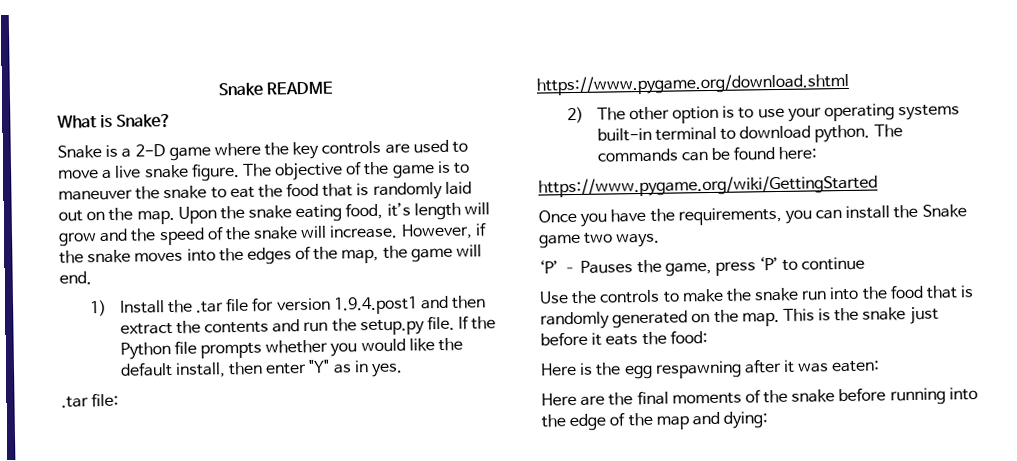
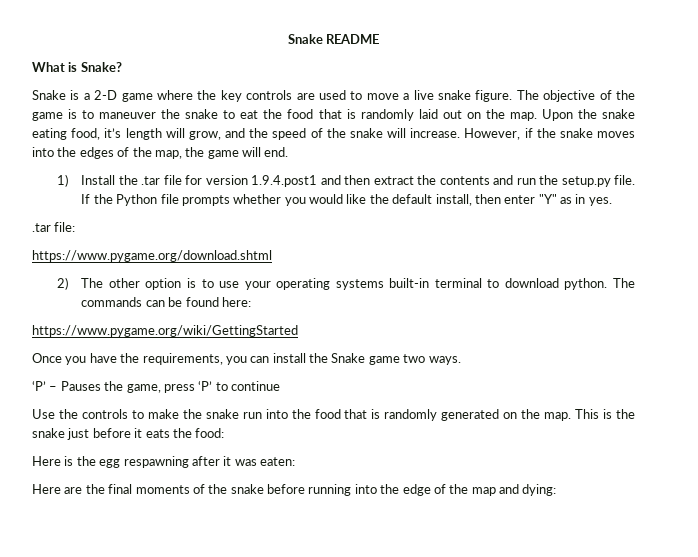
[58,232,97,247] grow -> [188,131,221,140] grow,

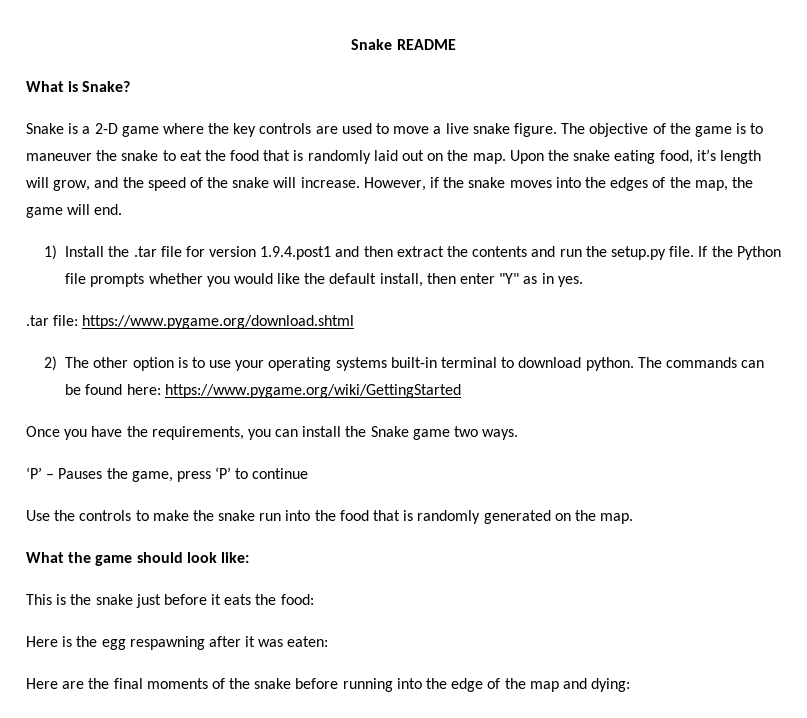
(76, 227) // -> (79, 320) none
(251, 302) // -> (161, 389) none
(572, 416) none -> [26,552,249,566] // What the game should look like: //

